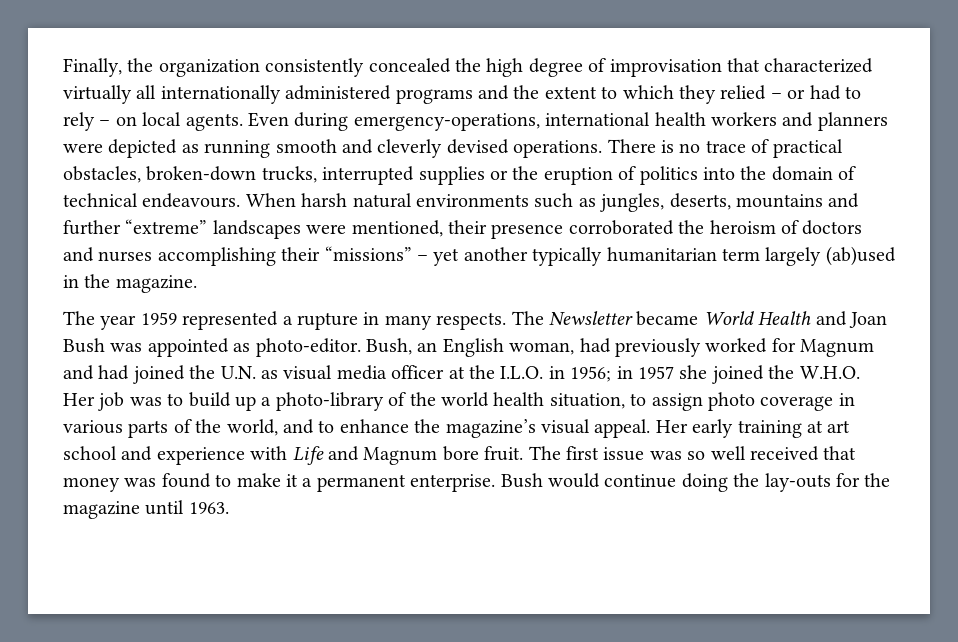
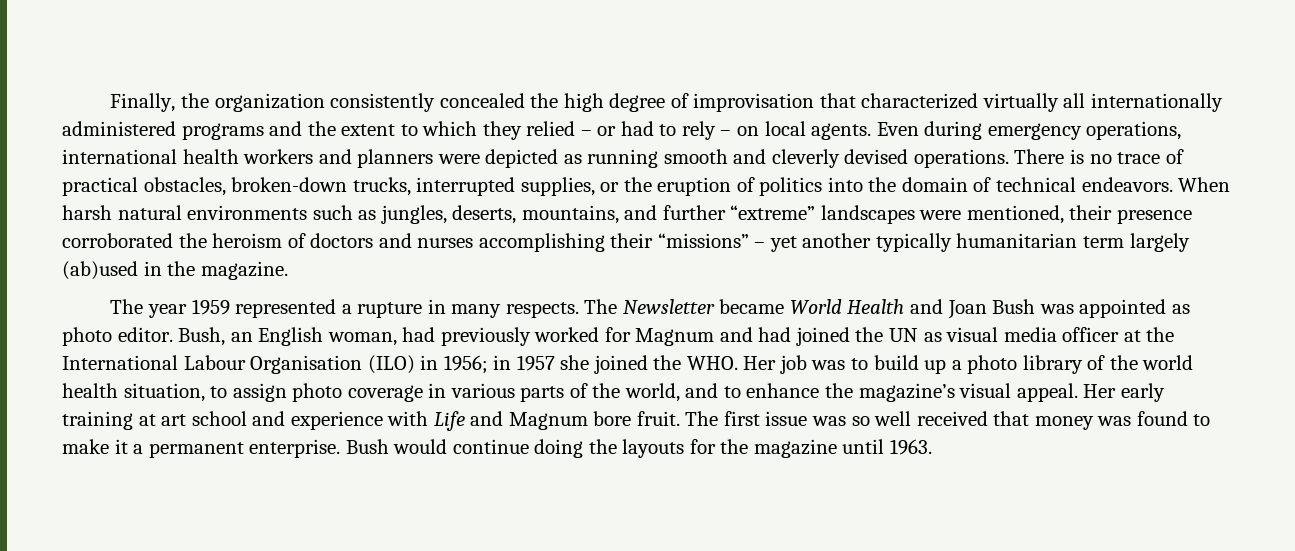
[353,113,540,131] emergency-operations, -> [987,121,1182,140] emergency operations,
[418,166,485,185] supplies -> [520,177,595,196] supplies,
[142,193,241,208] endeavours. -> [1081,177,1173,192] endeavors.
[735,194,823,208] mountains -> [521,205,619,224] mountains,
[255,338,361,357] photo-editor. -> [62,327,173,346] photo editor.
[220,366,256,379] U.N. -> [889,328,919,342] UN
[500,366,544,379] I.L.O. -> [62,355,415,374] International Labour Organisation (ILO)
[799,366,860,379] W.H.O. -> [686,356,738,370] WHO.
[275,392,384,411] photo-library -> [967,355,1083,374] photo library
[764,473,831,492] lay-outs -> [622,439,685,458] layouts

